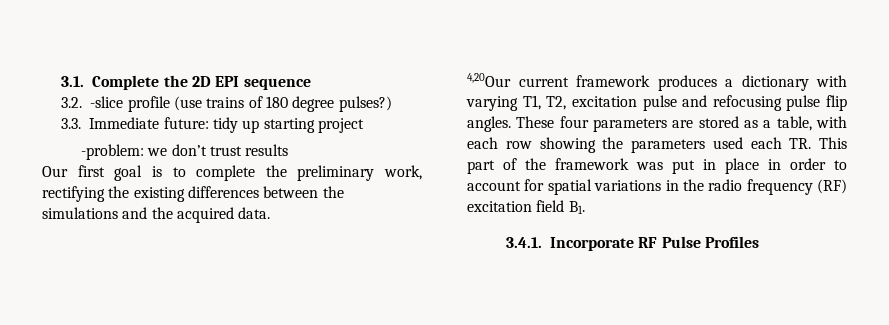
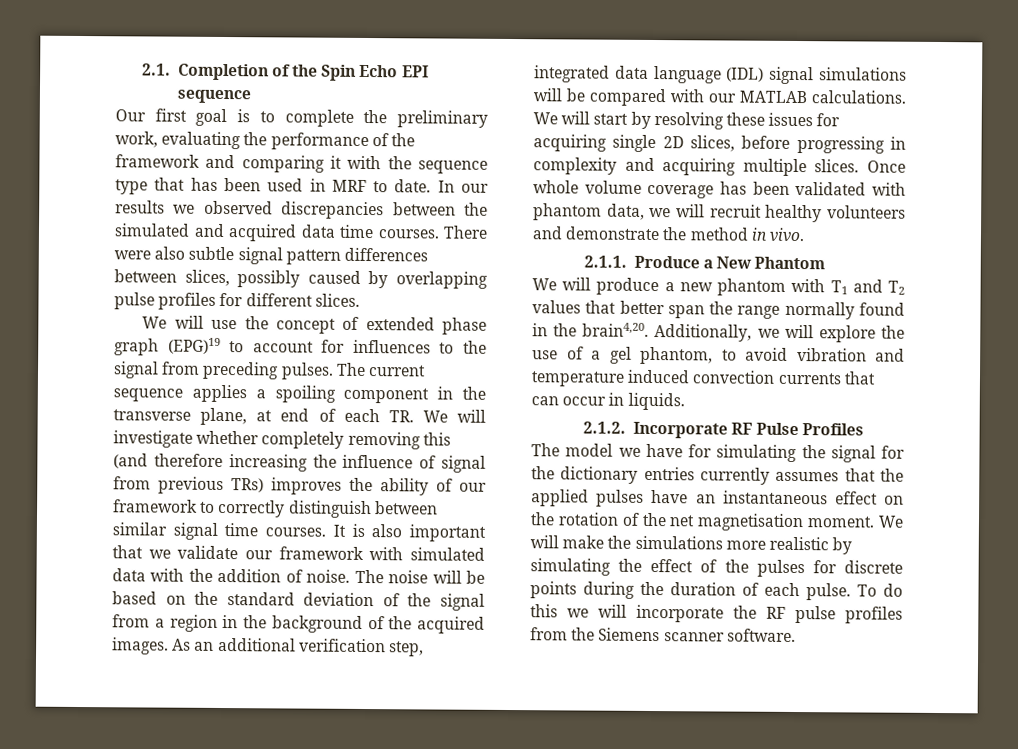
[61,75,311,90] [61,96,392,112] [61,117,365,133] [80,144,289,160] 3.1. Complete the 2D EPI sequence // 3.2. -slice profile (use trains of 180 degree pulses?) // 3.3. Immediate future: tidy up starting project // -problem: we don’t trust results -> [141,63,429,81] [176,89,251,104] 2.1. Completion of the Spin Echo EPI sequence
[42,186,344,202] [42,207,271,223] [467,73,847,91] [466,95,847,111] [467,116,847,132] [467,137,847,153] [467,158,847,174] [467,179,847,195] [467,200,585,214] [505,236,759,251] rectifying the existing differences between the simulations and the acquired data. // 4,20Our current framework produces a dictionary with varying T1, T2, excitation pulse and refocusing pulse flip angles. These four parameters are stored as a table, with each row showing the parameters used each TR. This part of the framework was put in place in order to account for spatial variations in the radio frequency (RF) excitation field B1. // 3.4.1. Incorporate RF Pulse Profiles -> [161,131,415,151] [115,154,488,174] [115,177,490,195] [115,200,488,220] [114,223,488,242] [114,246,428,265] [114,269,488,289] [114,292,360,310] [142,315,487,335] [114,337,487,356] [113,361,426,380] [113,384,486,404] [113,407,486,426] [113,430,451,450] [113,453,486,473] [113,476,487,496] [113,499,438,519] [112,522,487,542] [112,545,485,561] [112,568,486,584] [112,591,485,611] [112,614,485,634] [112,637,424,657] [534,65,907,85] [533,88,906,107] [533,111,841,130] [533,134,906,154] [533,157,906,177] [533,180,906,199] [533,203,906,223] [532,226,805,243] [583,255,826,270] [532,277,905,296] [532,300,905,320] [532,322,905,343] [532,346,905,365] [531,369,876,387] [531,392,685,411] [582,421,865,439] [531,443,905,463] [531,466,904,485] [531,489,904,507] [530,512,904,532] [530,535,853,555] [530,558,903,578] [530,581,903,601] [530,604,903,624] [530,627,796,643] evaluating the performance of the framework and comparing it with the sequence type that has been used in MRF to date. In our results we observed discrepancies between the simulated and acquired data time courses. There were also subtle signal pattern differences between slices, possibly caused by overlapping pulse profiles for different slices. // We will use the concept of extended phase graph (EPG)19 to account for influences to the signal from preceding pulses. The current sequence applies a spoiling component in the transverse plane, at end of each TR. We will investigate whether completely removing this (and therefore increasing the influence of signal from previous TRs) improves the ability of our framework to correctly distinguish between similar signal time courses. It is also important that we validate our framework with simulated data with the addition of noise. The noise will be based on the standard deviation of the signal from a region in the background of the acquired images. As an additional verification step, integrated data language (IDL) signal simulations will be compared with our MATLAB calculations. We will start by resolving these issues for acquiring single 2D slices, before progressing in complexity and acquiring multiple slices. Once whole volume coverage has been validated with phantom data, we will recruit healthy volunteers and demonstrate the method in vivo. // 2.1.1. Produce a New Phantom // We will produce a new phantom with T1 and T2 values that better span the range normally found in the brain4,20. Additionally, we will explore the use of a gel phantom, to avoid vibration and temperature induced convection currents that can occur in liquids. // 2.1.2. Incorporate RF Pulse Profiles // The model we have for simulating the signal for the dictionary entries currently assumes that the applied pulses have an instantaneous effect on the rotation of the net magnetisation moment. We will make the simulations more realistic by simulating the effect of the pulses for discrete points during the duration of each pulse. To do this we will incorporate the RF pulse profiles from the Siemens scanner software.

